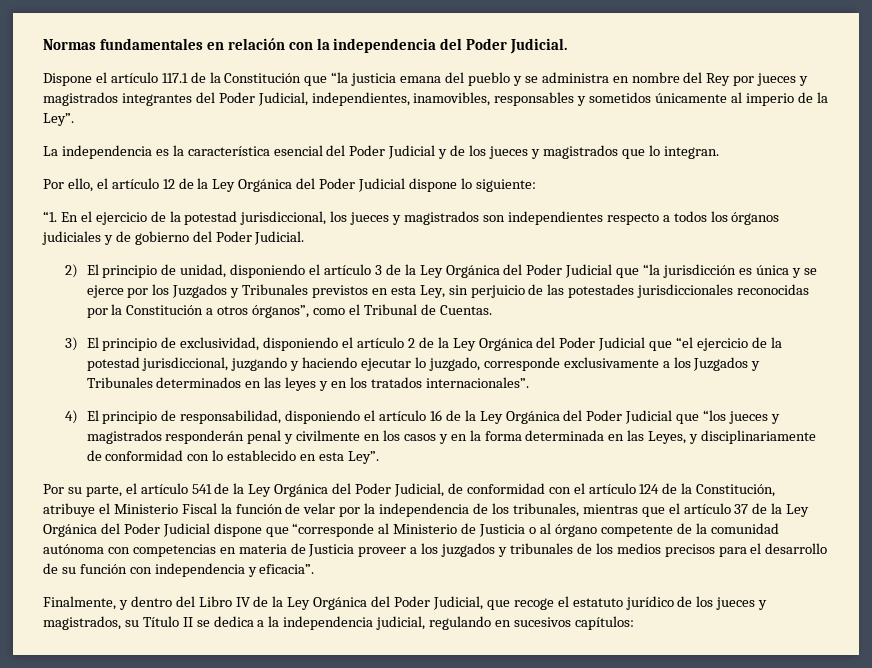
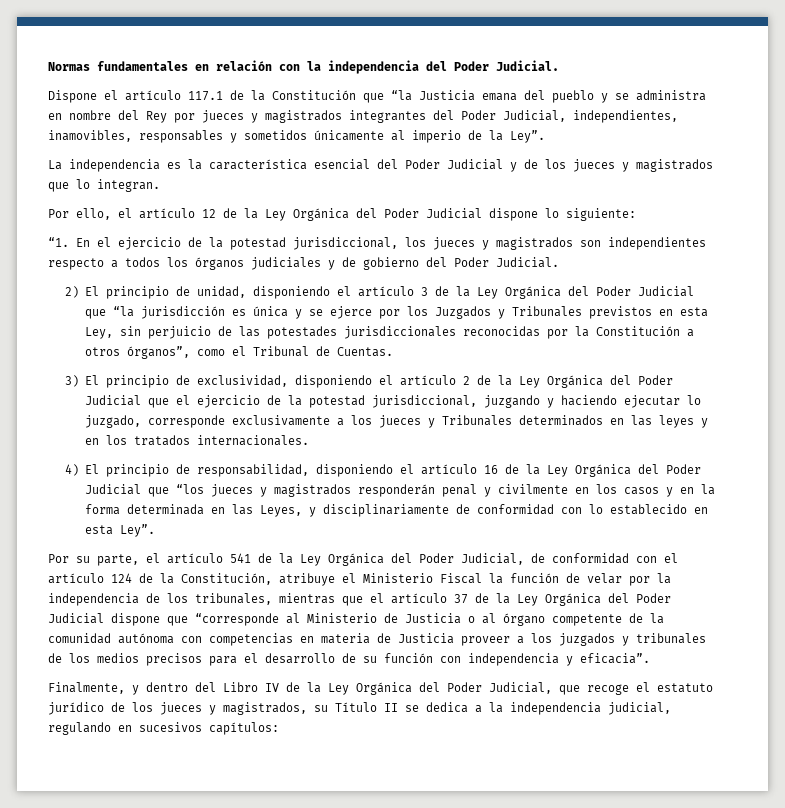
[351,73,397,86] justicia -> [419,90,475,101] Justicia
[676,337,694,348] “el -> [175,395,190,405] el
[693,357,749,371] Juzgados -> [378,415,421,428] jueces
[425,377,529,388] internacionales”. -> [196,435,309,446] internacionales.

